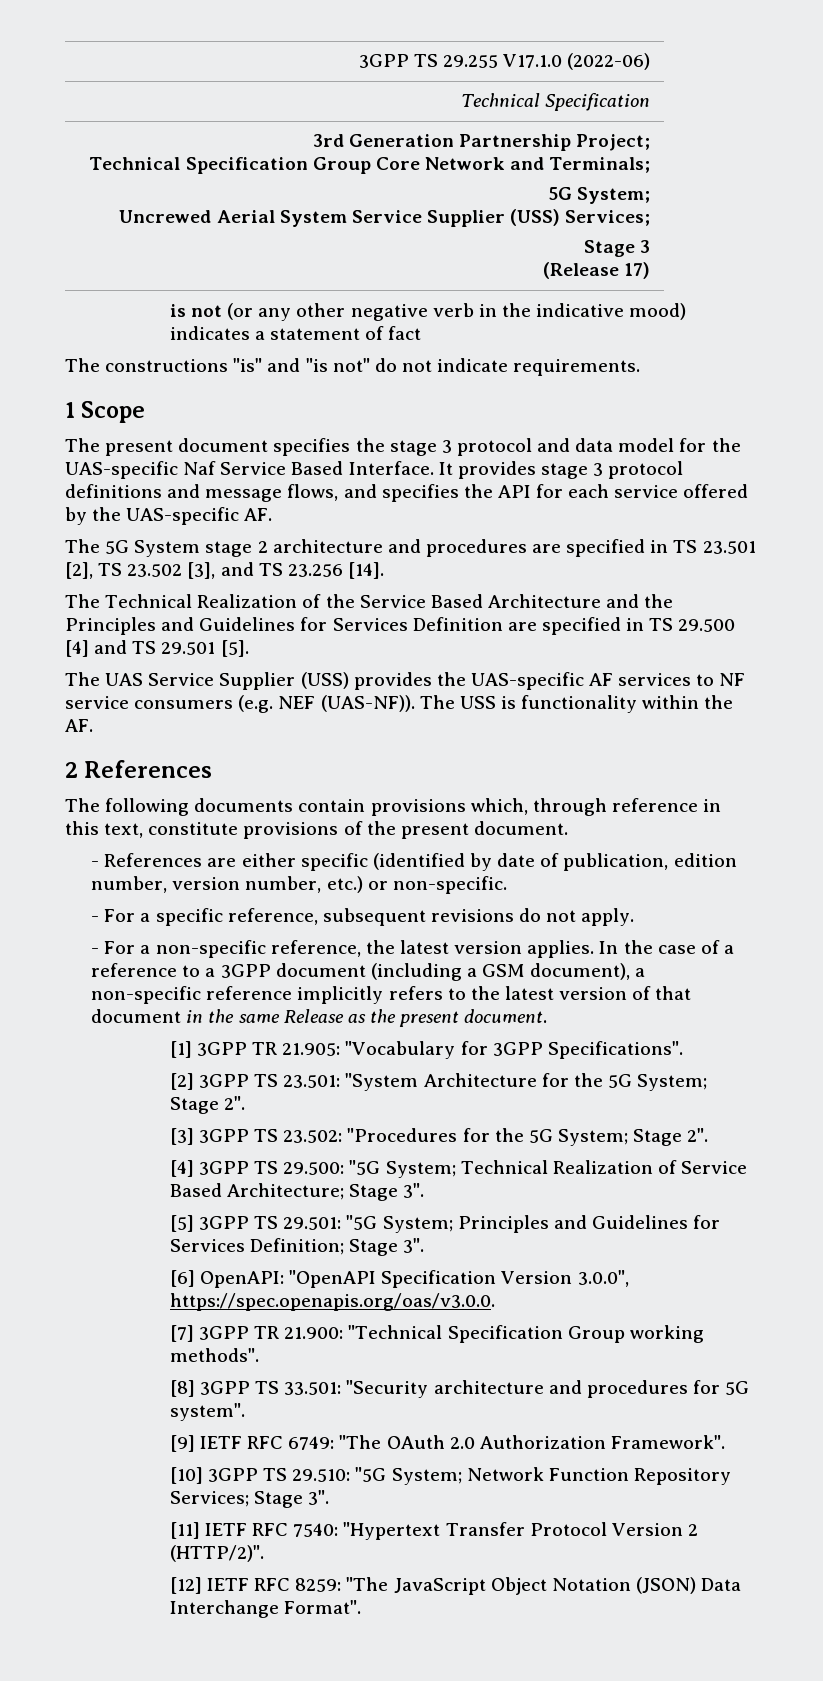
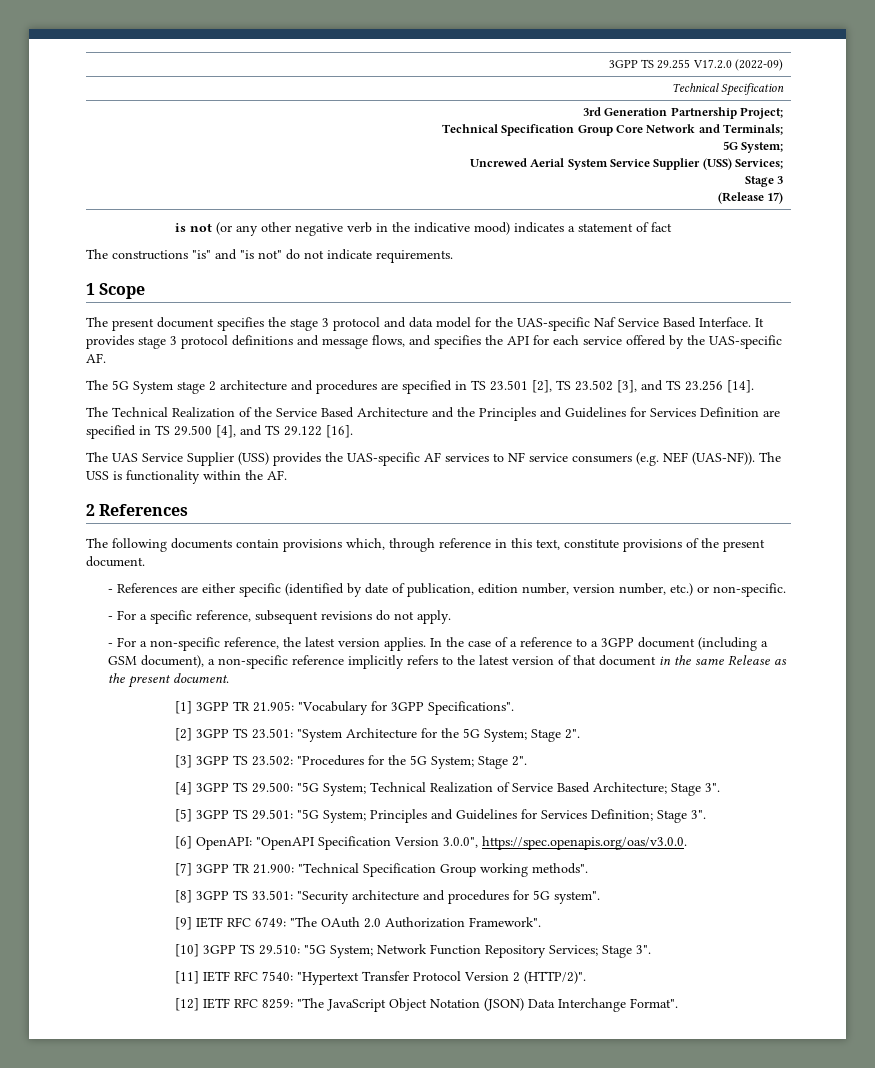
[503,53,651,70] V17.1.0 (2022-06) -> [692,59,784,71] V17.2.0 (2022-09)
[65,640,249,657] [4] and TS 29.501 [5]. -> [216,425,353,438] [4], and TS 29.122 [16].

